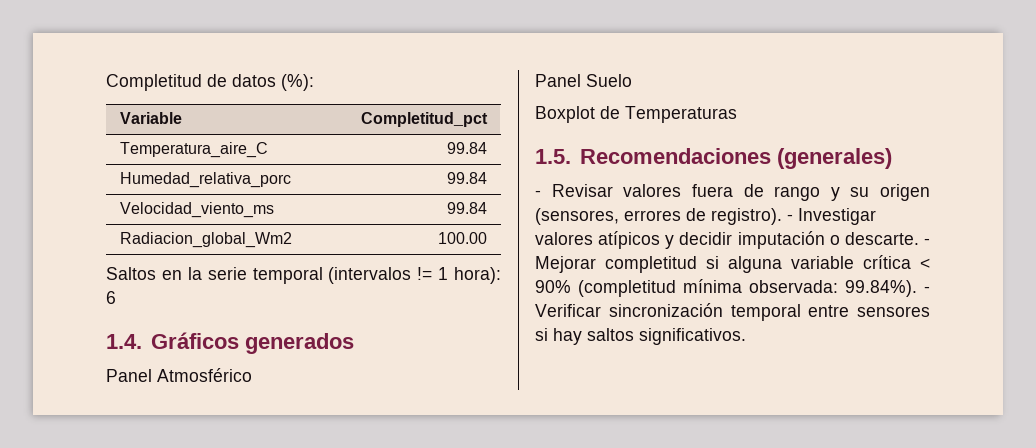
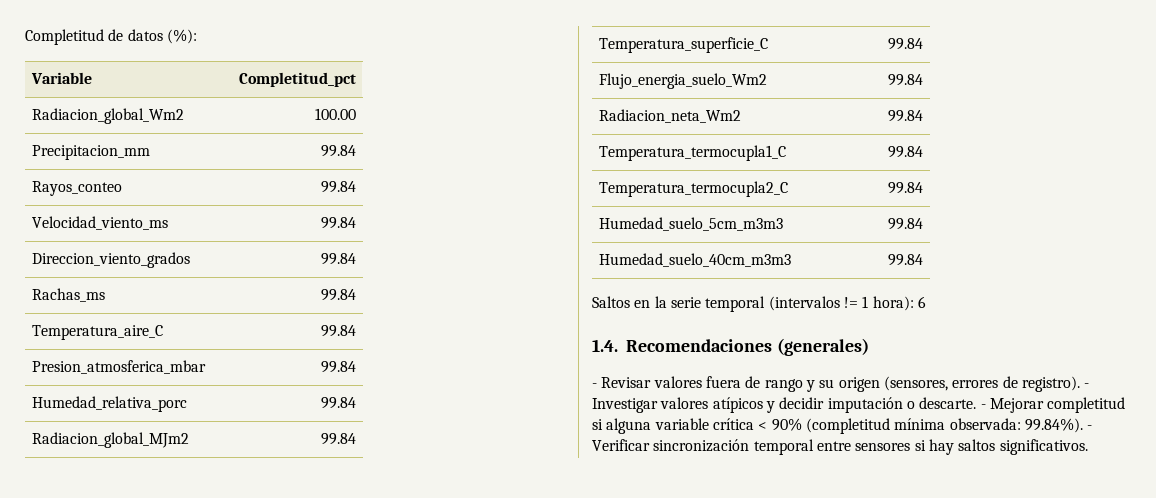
(489, 119) none -> [31,108,184,124] [315,108,357,120] [31,145,150,160] [321,145,357,157] [31,181,122,196] [321,181,357,193] [31,216,168,230] [321,217,357,229] [31,252,190,268] [321,253,357,265] [31,288,105,302] [321,289,357,301] // Radiacion_global_Wm2 | 100.00 // Precipitacion_mm | 99.84 // Rayos_conteo | 99.84 // Velocidad_viento_ms | 99.84 // Direccion_viento_grados | 99.84 // Rachas_ms | 99.84
(488, 148) none -> [31,360,206,374] [321,361,357,373] // Presion_atmosferica_mbar | 99.84
[119,202,274,218] [447,202,488,214] [119,232,292,248] [438,232,488,244] Velocidad_viento_ms | 99.84 // Radiacion_global_Wm2 | 100.00 -> [31,432,189,448] [321,433,357,445] [598,37,768,53] [888,38,924,50] [598,73,767,89] [888,74,924,86] [598,109,741,123] [888,110,924,122] [598,145,786,161] [888,146,924,158] [598,181,788,197] [888,182,924,194] [598,217,783,231] [888,218,924,230] [598,253,791,267] [888,254,924,266] Radiacion_global_MJm2 | 99.84 // Temperatura_superficie_C | 99.84 // Flujo_energia_suelo_Wm2 | 99.84 // Radiacion_neta_Wm2 | 99.84 // Temperatura_termocupla1_C | 99.84 // Temperatura_termocupla2_C | 99.84 // Humedad_suelo_5cm_m3m3 | 99.84 // Humedad_suelo_40cm_m3m3 | 99.84
[150,332,354,354] [106,368,252,382] [535,74,632,87] [535,106,737,123] [535,149,571,164] Gráficos generados // Panel Atmosférico // Panel Suelo // Boxplot de Temperaturas // 1.5. -> (618, 345) none

